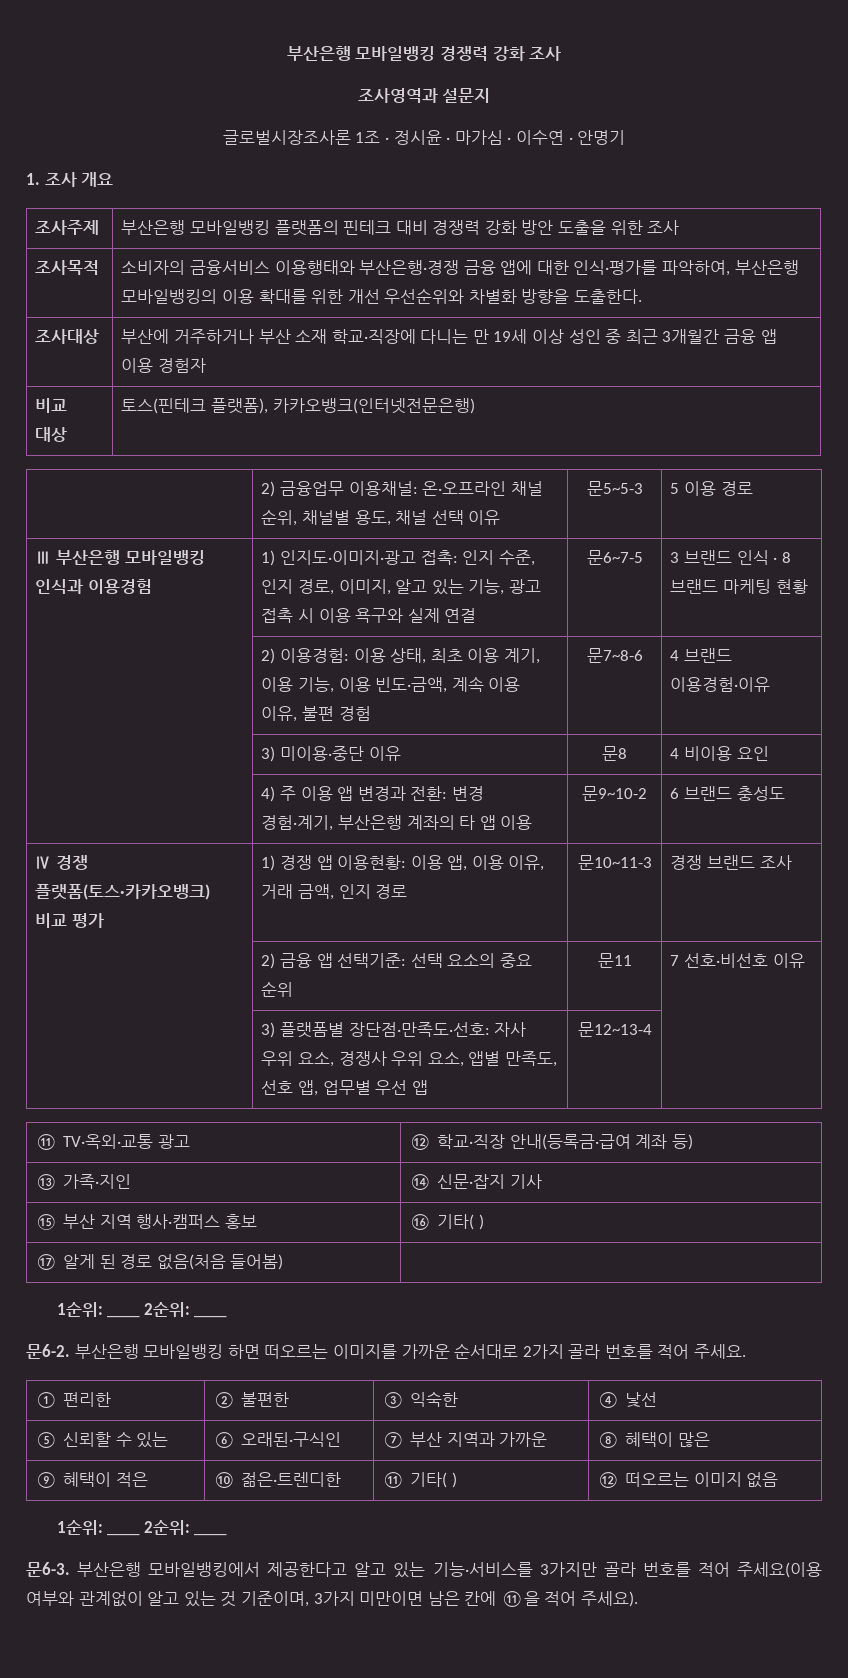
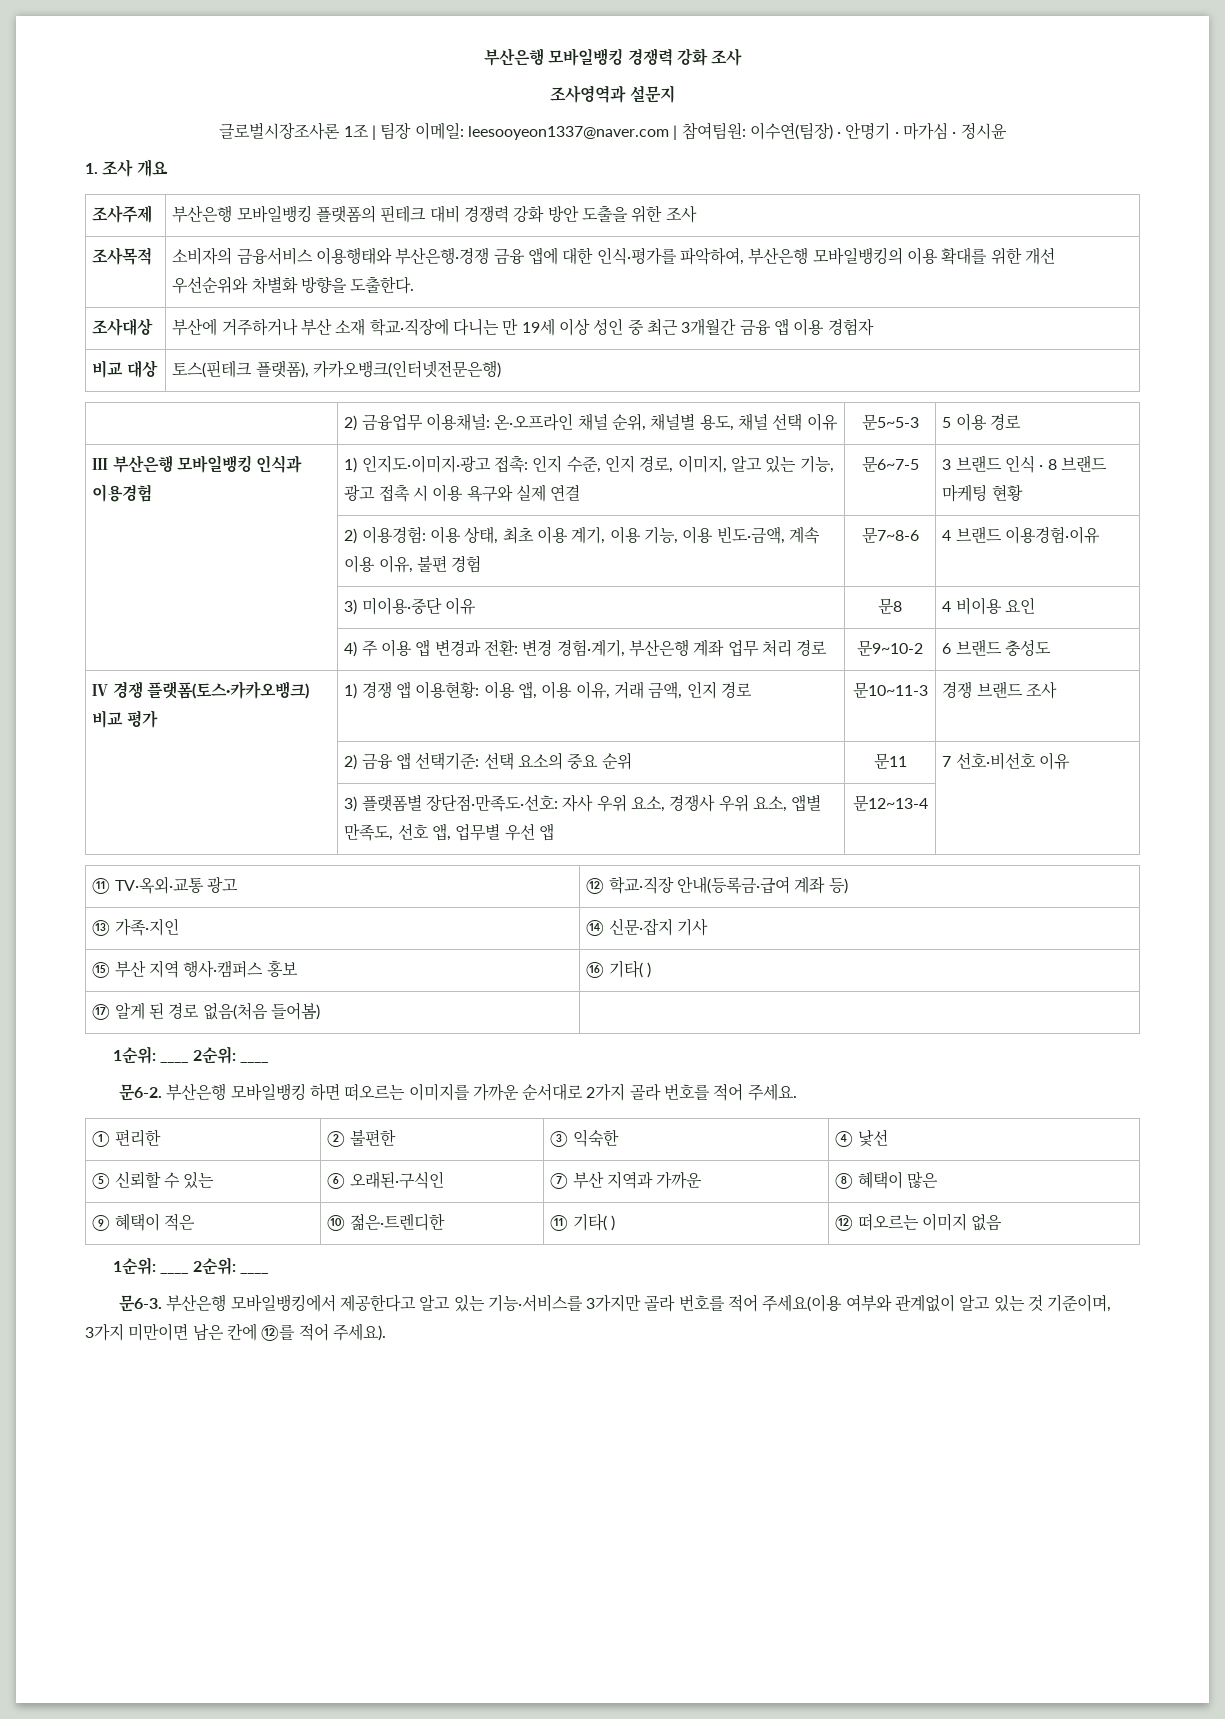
[385,130,626,145] · 정시윤 · 마가심 · 이수연 · 안명기 -> [371,122,1007,140] | 팀장 이메일: leesooyeon1337@naver.com | 참여팀원: 이수연(팀장) · 안명기 · 마가심 · 정시윤
[406,815,533,830] 계좌의 타 앱 이용 -> [693,639,828,657] 계좌 업무 처리 경로
[500,1591,540,1607] ⑪을 -> [261,1325,296,1341] ⑫를

